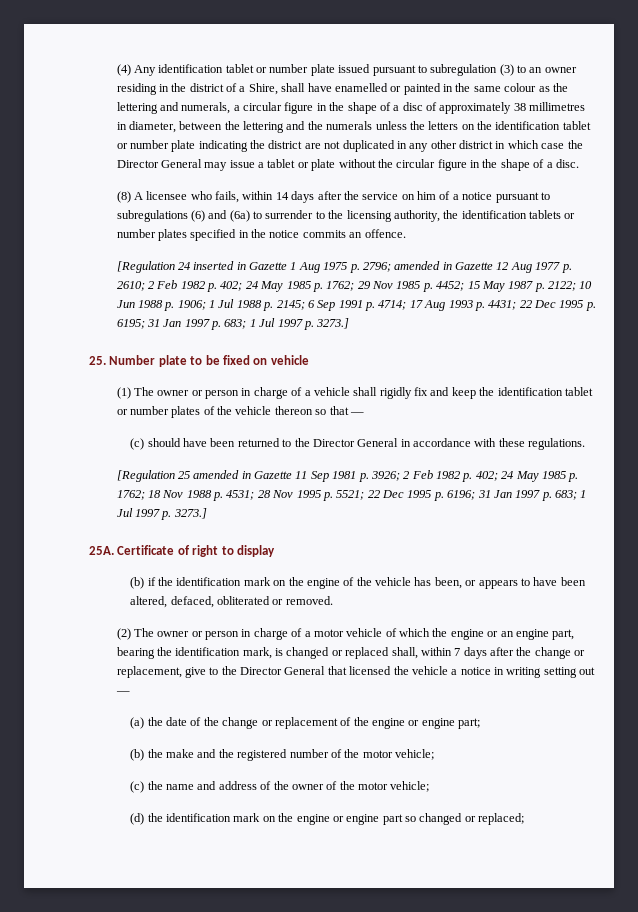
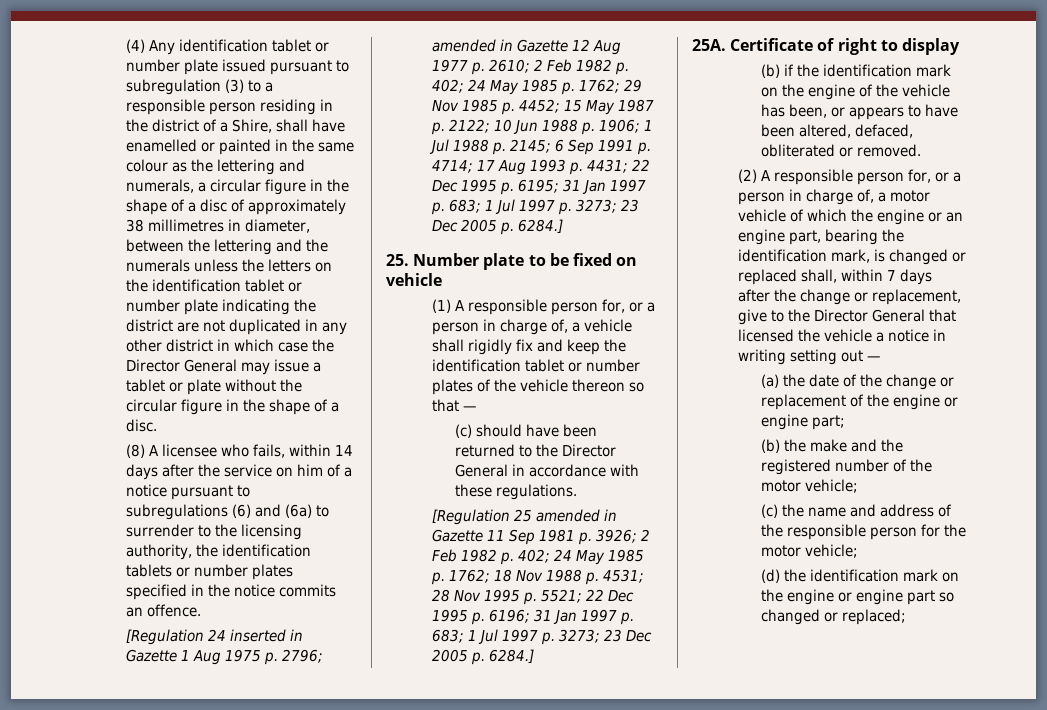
[529,67,577,73] an owner -> [265,82,274,92] [125,99,257,115] a responsible person
[316,318,350,329] 3273.] -> [576,199,640,213] [431,219,564,235] 3273; 23 Dec 2005 p. 6284.]
[133,387,303,399] The owner or person in charge of -> [455,299,656,315] [431,319,569,335] A responsible person for, or a person in charge of,
[173,508,207,519] 3273.] -> [559,629,653,643] [431,649,535,665] 3273; 23 Dec 2005 p. 6284.]
[133,628,303,640] The owner or person in charge of -> [761,169,962,185] [737,189,875,205] A responsible person for, or a person in charge of,
[291,781,338,790] owner of -> [787,524,941,540] responsible person for

